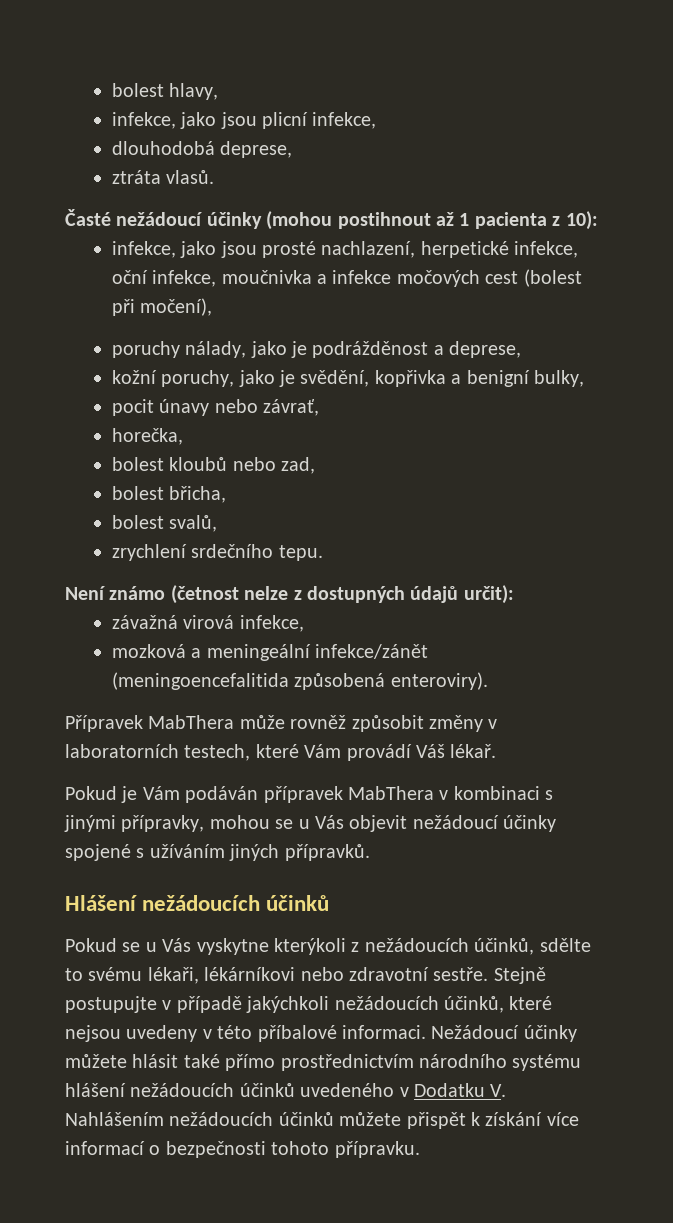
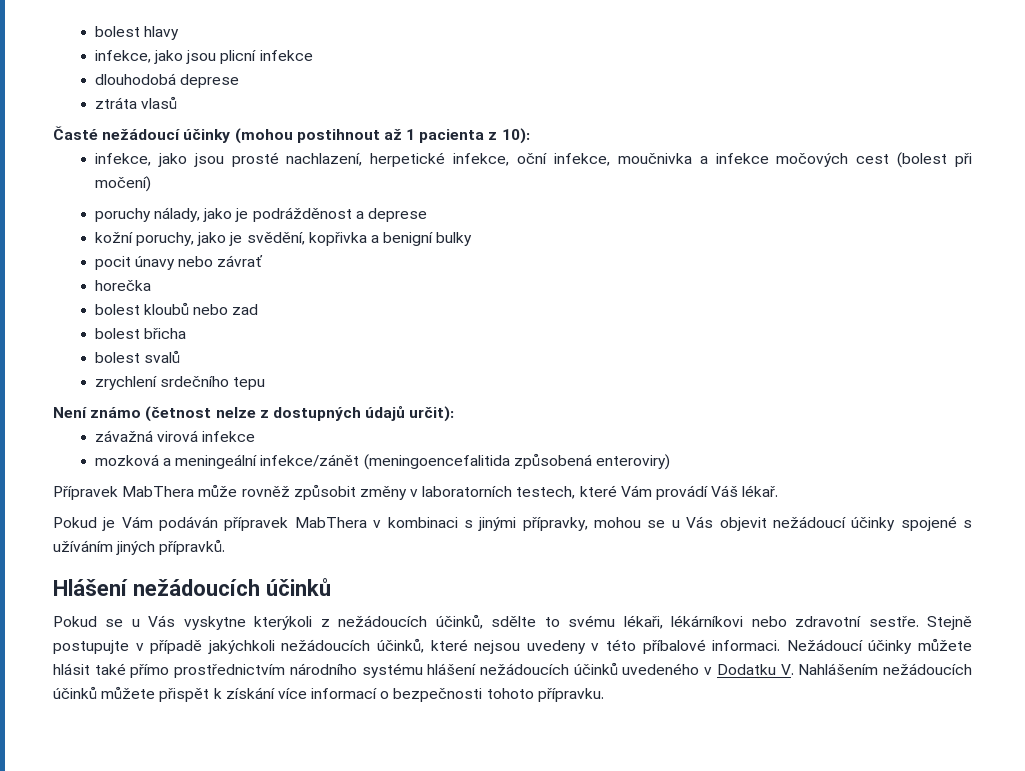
[111,83,219,100] bolest hlavy, -> [94,26,180,40] bolest hlavy
[312,112,377,129] infekce, -> [259,50,313,61] infekce
[220,141,293,158] deprese, -> [180,74,240,88] deprese
[166,170,215,184] vlasů. -> [141,96,178,109] vlasů
[140,298,213,316] močení), -> [94,176,151,192] močení)
[449,341,522,358] deprese, -> [368,208,428,222] deprese
[534,370,585,387] bulky, -> [436,232,473,246] bulky
[263,399,320,416] [111,428,183,445] závrať, // horečka, -> [217,255,264,267] [94,280,151,291] závrať // horečka
[281,457,316,474] [111,486,227,503] [111,515,218,532] zad, // bolest břicha, // bolest svalů, -> [232,304,259,315] [94,328,187,339] [94,350,181,363] zad // bolest břicha // bolest svalů
[278,545,323,561] tepu. -> [233,377,266,390] tepu
[239,615,304,632] infekce, -> [202,431,256,442] infekce
[390,672,488,690] enteroviry). -> [596,454,671,470] enteroviry)

